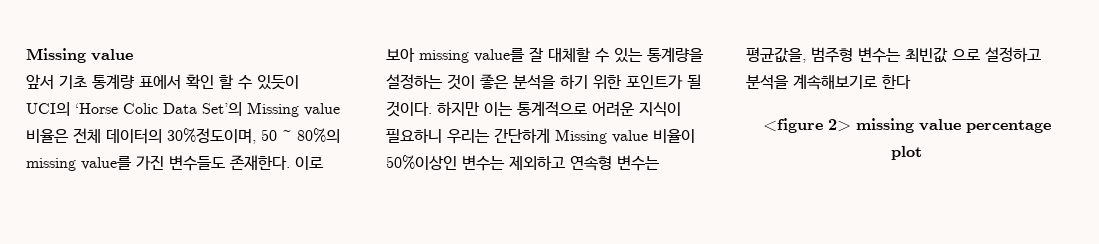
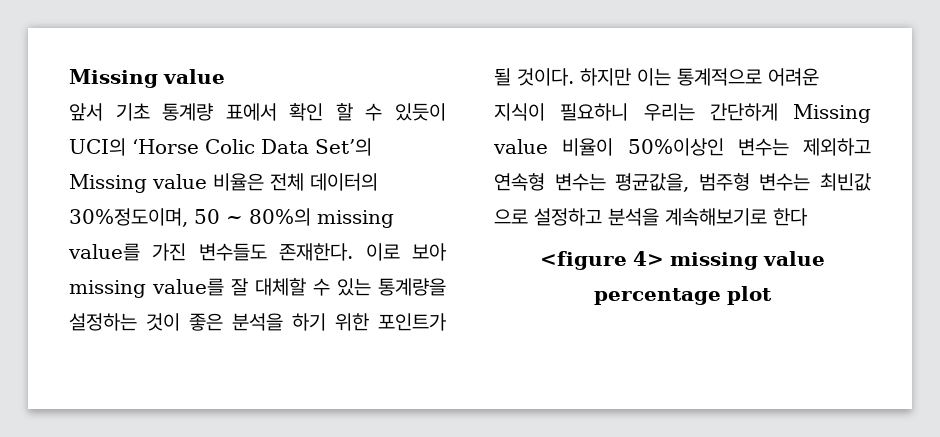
[827,119,851,132] 2> -> [633,251,664,266] 4>

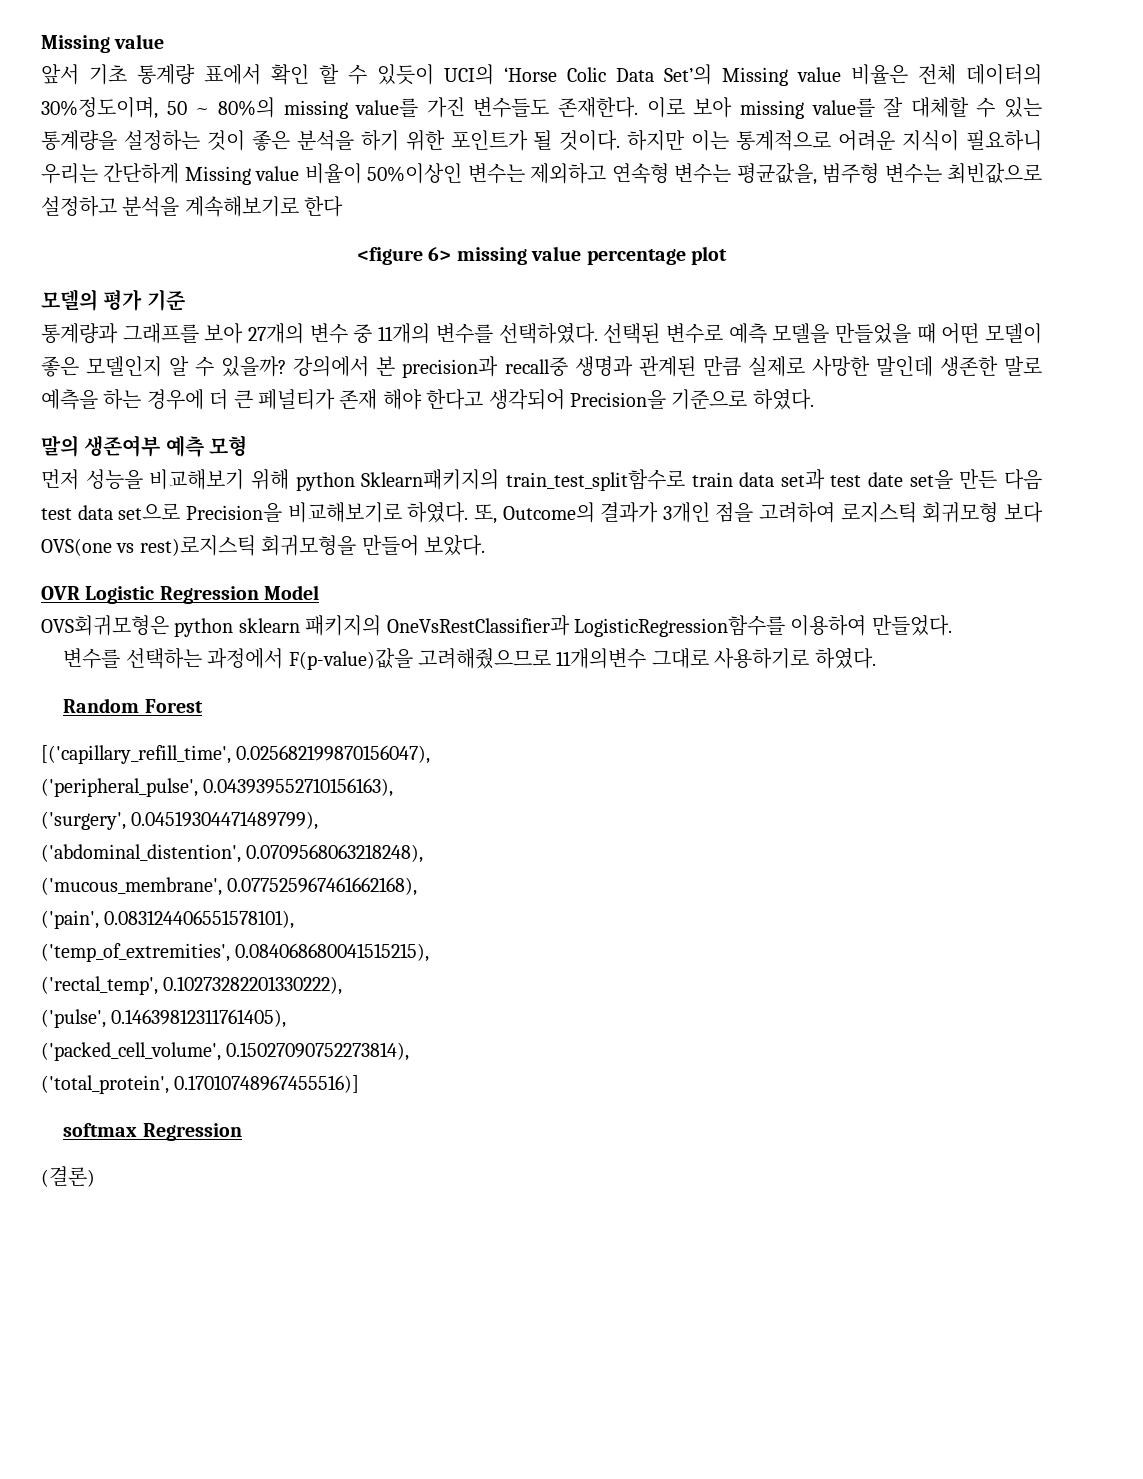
[820,173,871,191] [494,209,528,224] 최빈값 으로 -> [946,163,1042,184] 최빈값으로
[633,251,664,266] 4> -> [428,247,452,261] 6>
(772, 295) none -> [41,289,185,311] [41,323,1042,344] [41,356,1042,378] [41,389,814,410] [41,435,248,457] [41,469,1042,491] [41,502,1043,524] [41,535,485,556] [41,585,320,604] [41,615,952,637] [63,648,876,670] [63,698,203,713] [41,745,431,764] [41,778,394,797] [41,811,319,830] [41,844,424,863] [41,877,418,896] [41,910,295,929] [41,943,430,962] [41,976,343,995] [41,1009,287,1028] [41,1042,410,1061] [41,1075,360,1094] [63,1123,242,1141] [41,1166,95,1187] // 모델의 평가 기준 // 통계량과 그래프를 보아 27개의 변수 중 11개의 변수를 선택하였다. 선택된 변수로 예측 모델을 만들었을 때 어떤 모델이 좋은 모델인지 알 수 있을까? 강의에서 본 precision과 recall중 생명과 관계된 만큼 실제로 사망한 말인데 생존한 말로 예측을 하는 경우에 더 큰 페널티가 존재 해야 한다고 생각되어 Precision을 기준으로 하였다. // 말의 생존여부 예측 모형 // 먼저 성능을 비교해보기 위해 python Sklearn패키지의 train_test_split함수로 train data set과 test date set을 만든 다음 test data set으로 Precision을 비교해보기로 하였다. 또, Outcome의 결과가 3개인 점을 고려하여 로지스틱 회귀모형 보다 OVS(one vs rest)로지스틱 회귀모형을 만들어 보았다. // OVR Logistic Regression Model // OVS회귀모형은 python sklearn 패키지의 OneVsRestClassifier과 LogisticRegression함수를 이용하여 만들었다. // 변수를 선택하는 과정에서 F(p-value)값을 고려해줬으므로 11개의변수 그대로 사용하기로 하였다. // Random Forest // [('capillary_refill_time', 0.025682199870156047), // ('peripheral_pulse', 0.043939552710156163), // ('surgery', 0.04519304471489799), // ('abdominal_distention', 0.0709568063218248), // ('mucous_membrane', 0.077525967461662168), // ('pain', 0.083124406551578101), // ('temp_of_extremities', 0.084068680041515215), // ('rectal_temp', 0.10273282201330222), // ('pulse', 0.14639812311761405), // ('packed_cell_volume', 0.15027090752273814), // ('total_protein', 0.17010748967455516)] // softmax Regression // (결론)

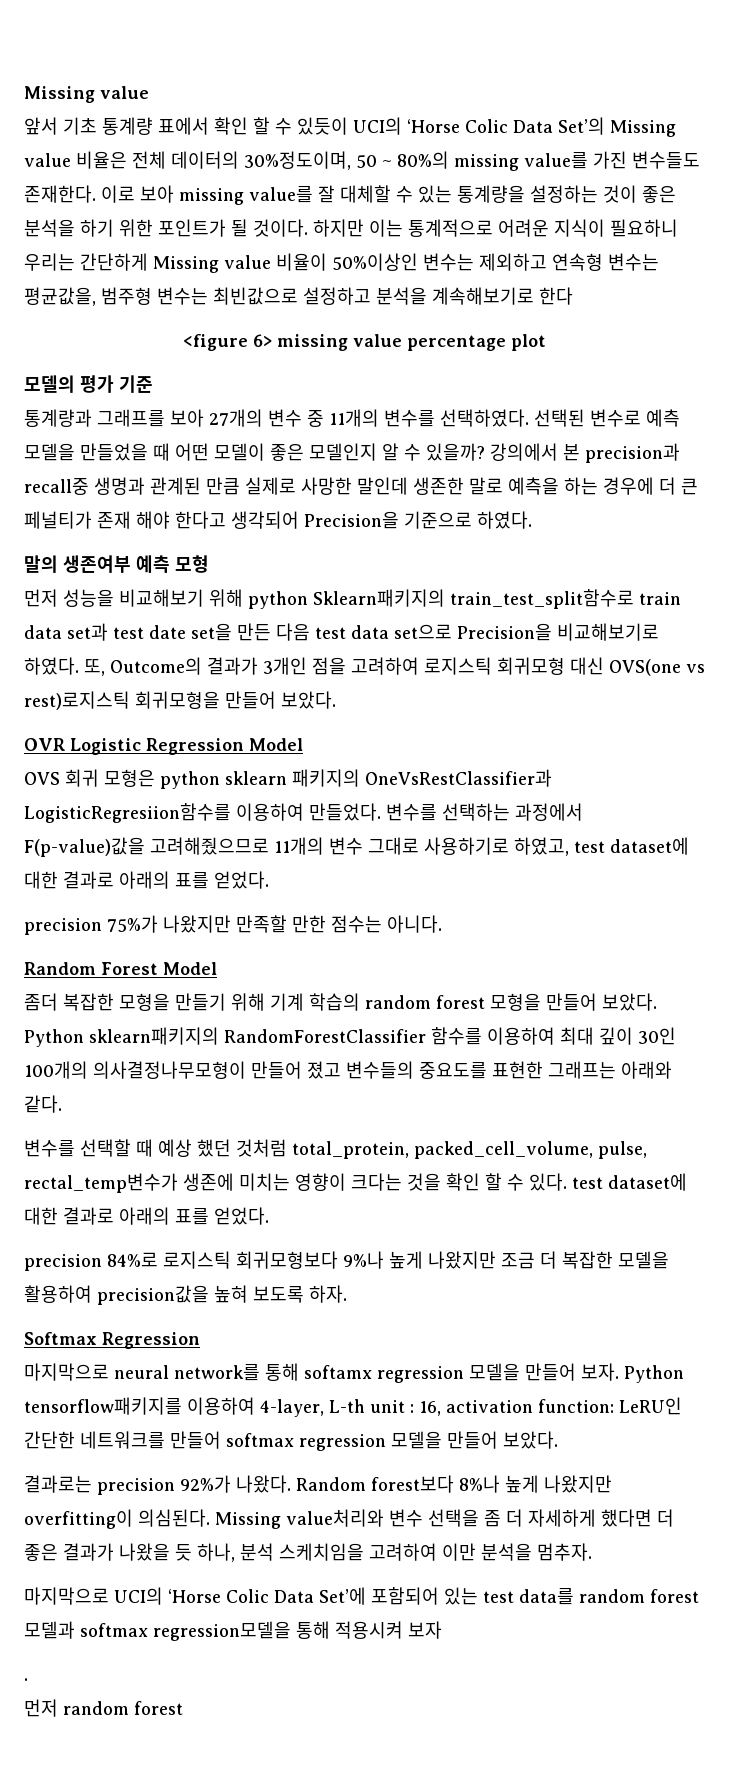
[1003,502,1043,523] 보다 -> [570,657,604,675] 대신
[41,615,169,636] OVS회귀모형은 -> [24,769,155,787] OVS 회귀 모형은
[573,615,785,637] LogisticRegression함수를 -> [24,803,231,823] LogisticRegresiion함수를
(952, 625) // -> (381, 812) none
[556,648,876,669] [63,698,203,713] [41,745,431,764] [41,778,394,797] [41,811,319,830] [41,844,424,863] [41,877,418,896] [41,910,295,929] [41,943,430,962] [41,976,343,995] [41,1009,287,1028] [41,1042,410,1061] [41,1075,360,1094] [63,1123,242,1141] [41,1166,95,1187] 11개의변수 그대로 사용하기로 하였다. // Random Forest // [('capillary_refill_time', 0.025682199870156047), // ('peripheral_pulse', 0.043939552710156163), // ('surgery', 0.04519304471489799), // ('abdominal_distention', 0.0709568063218248), // ('mucous_membrane', 0.077525967461662168), // ('pain', 0.083124406551578101), // ('temp_of_extremities', 0.084068680041515215), // ('rectal_temp', 0.10273282201330222), // ('pulse', 0.14639812311761405), // ('packed_cell_volume', 0.15027090752273814), // ('total_protein', 0.17010748967455516)] // softmax Regression // (결론) -> [274,837,689,856] [24,871,269,889] [24,915,442,935] [24,962,217,975] [24,993,657,1011] [24,1027,676,1047] [24,1061,672,1079] [24,1095,62,1113] [24,1139,647,1159] [24,1173,687,1193] [24,1207,269,1225] [24,1251,669,1271] [24,1285,347,1305] [24,1332,200,1349] [24,1363,684,1383] [24,1397,682,1417] [24,1431,558,1451] [24,1475,612,1495] [24,1509,674,1529] [24,1543,592,1562] [24,1587,699,1605] [24,1621,442,1641] [24,1678,28,1681] [24,1699,183,1717] 11개의 변수 그대로 사용하기로 하였고, test dataset에 대한 결과로 아래의 표를 얻었다. // precision 75%가 나왔지만 만족할 만한 점수는 아니다. // Random Forest Model // 좀더 복잡한 모형을 만들기 위해 기계 학습의 random forest 모형을 만들어 보았다. Python sklearn패키지의 RandomForestClassifier 함수를 이용하여 최대 깊이 30인 100개의 의사결정나무모형이 만들어 졌고 변수들의 중요도를 표현한 그래프는 아래와 같다. // 변수를 선택할 때 예상 했던 것처럼 total_protein, packed_cell_volume, pulse, rectal_temp변수가 생존에 미치는 영향이 크다는 것을 확인 할 수 있다. test dataset에 대한 결과로 아래의 표를 얻었다. // precision 84%로 로지스틱 회귀모형보다 9%나 높게 나왔지만 조금 더 복잡한 모델을 활용하여 precision값을 높혀 보도록 하자. // Softmax Regression // 마지막으로 neural network를 통해 softamx regression 모델을 만들어 보자. Python tensorflow패키지를 이용하여 4-layer, L-th unit : 16, activation function: LeRU인 간단한 네트워크를 만들어 softmax regression 모델을 만들어 보았다. // 결과로는 precision 92%가 나왔다. Random forest보다 8%나 높게 나왔지만 overfitting이 의심된다. Missing value처리와 변수 선택을 좀 더 자세하게 했다면 더 좋은 결과가 나왔을 듯 하나, 분석 스케치임을 고려하여 이만 분석을 멈추자. // 마지막으로 UCI의 ‘Horse Colic Data Set’에 포함되어 있는 test data를 random forest 모델과 softmax regression모델을 통해 적용시켜 보자 // . // 먼저 random forest

